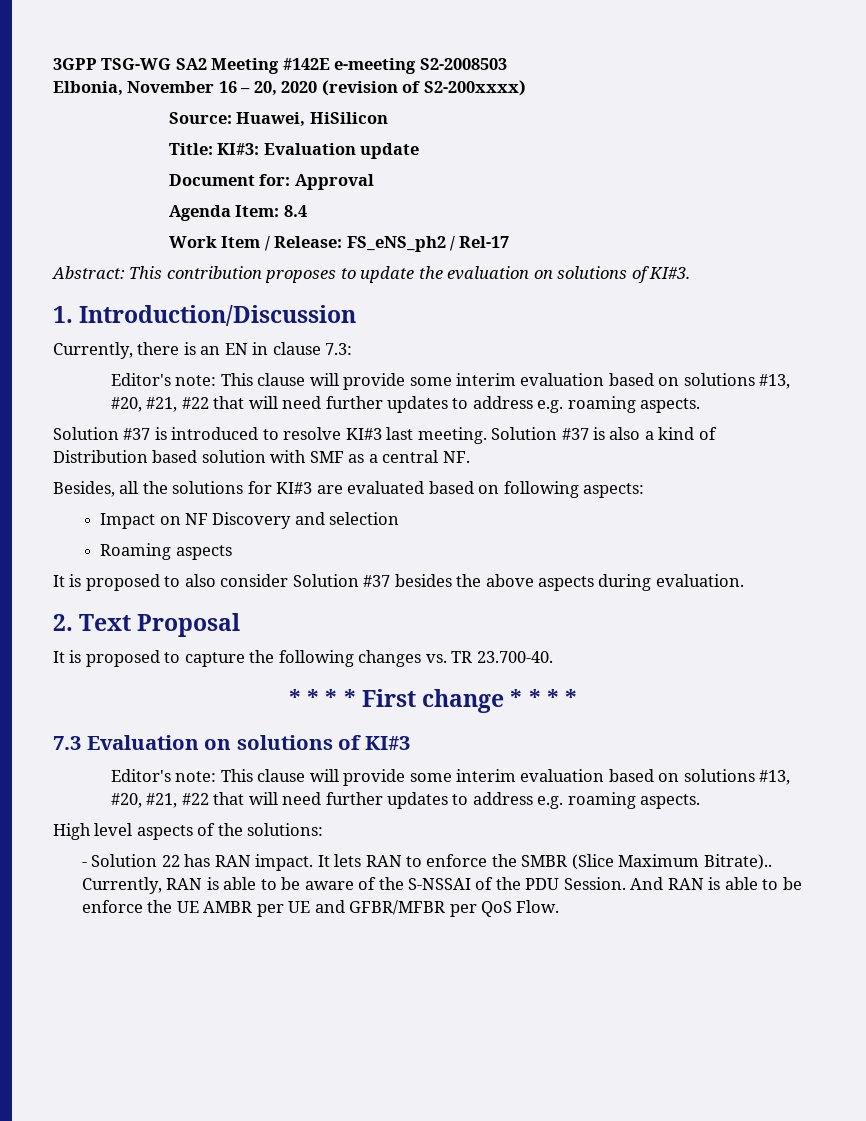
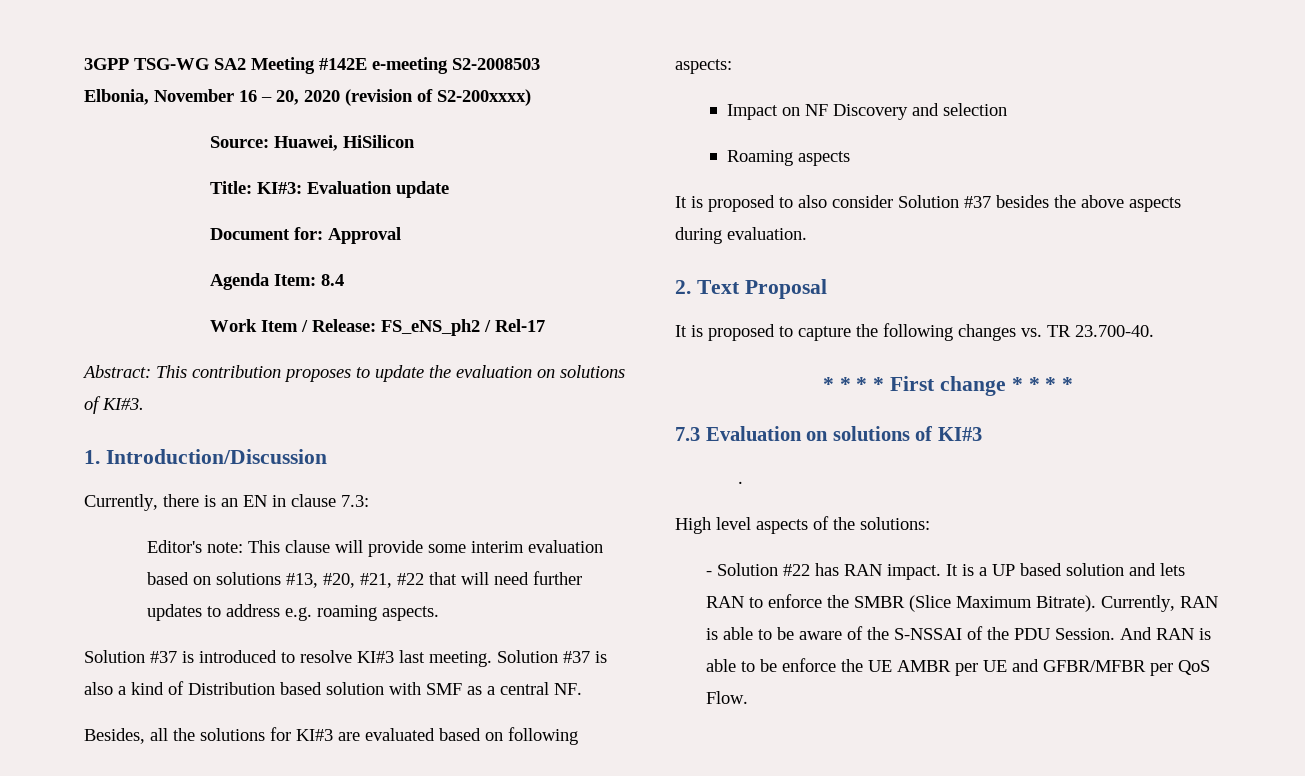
[110,769,791,786] [110,792,701,809] Editor's note: This clause will provide some interim evaluation based on solutions #13, #20, #21, #22 that will need further updates to address e.g. roaming aspects. -> [737,481,743,484] .
[161,855,180,867] 22 -> [783,564,811,576] #22
(330, 861) none -> [962,563,1157,576] is a UP based solution and
[703,854,772,870] Bitrate).. -> [1036,595,1097,612] Bitrate).

